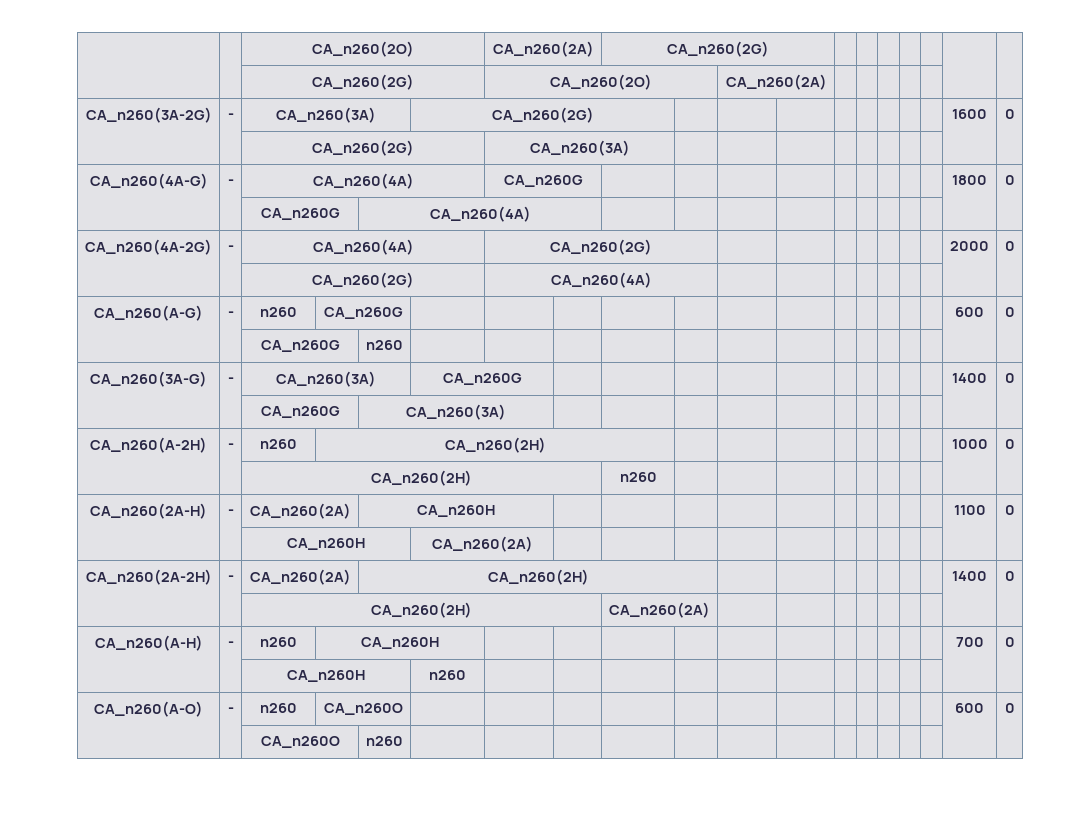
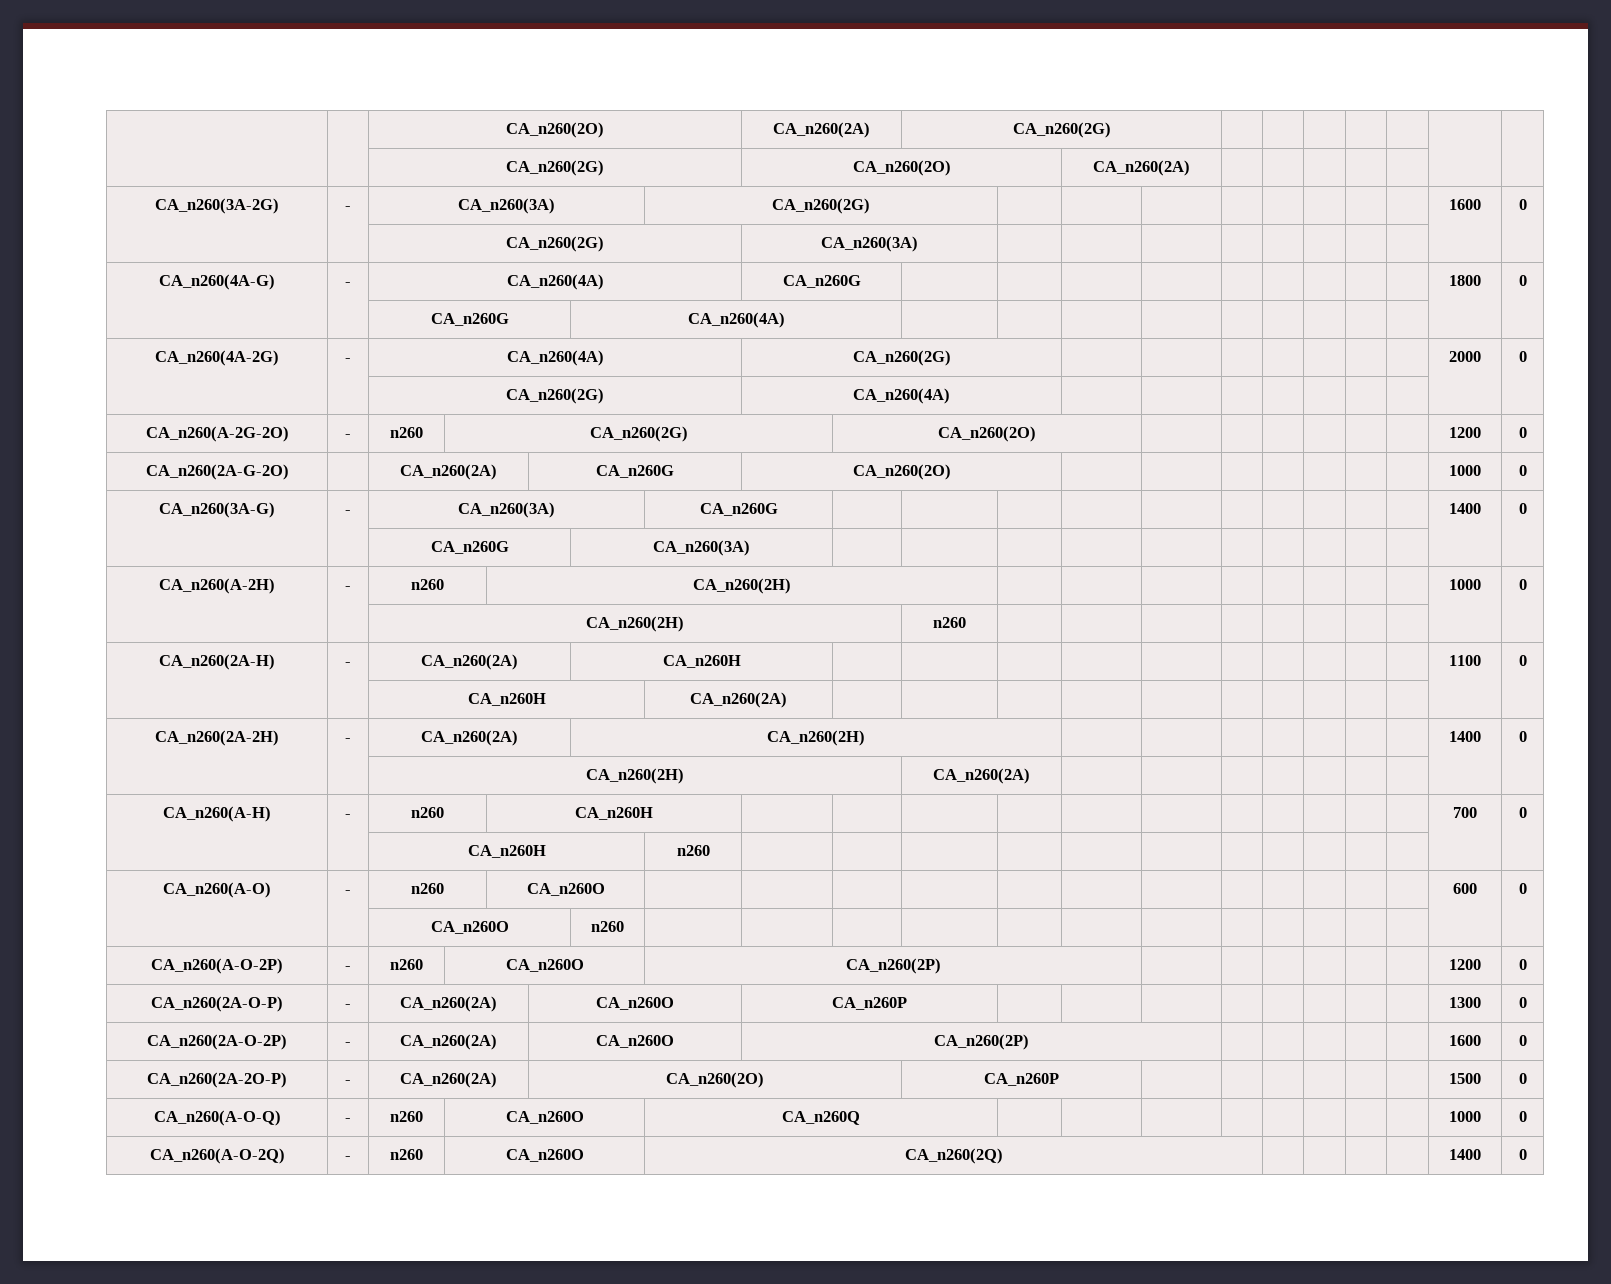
[94,305,203,321] [227,311,234,317] [260,307,297,317] [323,307,403,319] [955,307,984,317] [1004,307,1015,317] [260,340,340,352] [366,340,403,350] CA_n260(A-G) | - | n260 | CA_n260G | | | | | | | | | | | | | 600 | 0 // | | CA_n260G | n260 | | | | | | | | | | | | | | -> [145,426,289,442] [345,434,351,438] [390,427,423,438] [589,426,688,442] [938,426,1036,442] [1449,427,1481,438] [1518,427,1527,438] [145,464,289,480] [400,464,497,480] [596,465,674,478] [852,464,951,480] [1449,465,1481,476] [1518,465,1527,476] CA_n260(A-2G-2O) | - | n260 | CA_n260(2G) | CA_n260(2O) | | | | | | | 1200 | 0 // CA_n260(2A-G-2O) | | CA_n260(2A) | CA_n260G | CA_n260(2O) | | | | | | | | 1000 | 0
(403, 741) none -> [151,958,283,974] [345,966,351,970] [390,959,423,970] [505,959,584,972] [845,958,941,974] [1449,959,1481,970] [1518,959,1527,970] [151,996,283,1012] [345,1004,351,1008] [400,996,497,1012] [596,997,674,1010] [832,997,907,1010] [1449,997,1481,1008] [1518,997,1527,1008] [147,1034,287,1050] [345,1042,351,1046] [400,1034,497,1050] [596,1035,674,1048] [934,1034,1029,1050] [1449,1035,1481,1046] [1518,1035,1527,1046] [147,1072,287,1088] [345,1080,351,1084] [400,1072,497,1088] [666,1072,764,1088] [984,1073,1059,1086] [1449,1073,1481,1084] [1518,1073,1527,1084] [153,1110,281,1126] [345,1118,351,1122] [390,1111,423,1122] [505,1111,584,1124] [782,1111,860,1125] [1449,1111,1481,1122] [1518,1111,1527,1122] [149,1148,285,1164] [345,1156,351,1160] [390,1149,423,1160] [505,1149,584,1162] [904,1148,1003,1164] [1449,1149,1481,1160] [1518,1149,1527,1160] // CA_n260(A-O-2P) | - | n260 | CA_n260O | CA_n260(2P) | | | | | | | 1200 | 0 // CA_n260(2A-O-P) | - | CA_n260(2A) | CA_n260O | CA_n260P | | | | | | | | | 1300 | 0 // CA_n260(2A-O-2P) | - | CA_n260(2A) | CA_n260O | CA_n260(2P) | | | | | | 1600 | 0 // CA_n260(2A-2O-P) | - | CA_n260(2A) | CA_n260(2O) | CA_n260P | | | | | | | 1500 | 0 // CA_n260(A-O-Q) | - | n260 | CA_n260O | CA_n260Q | | | | | | | | | 1000 | 0 // CA_n260(A-O-2Q) | - | n260 | CA_n260O | CA_n260(2Q) | | | | | 1400 | 0

